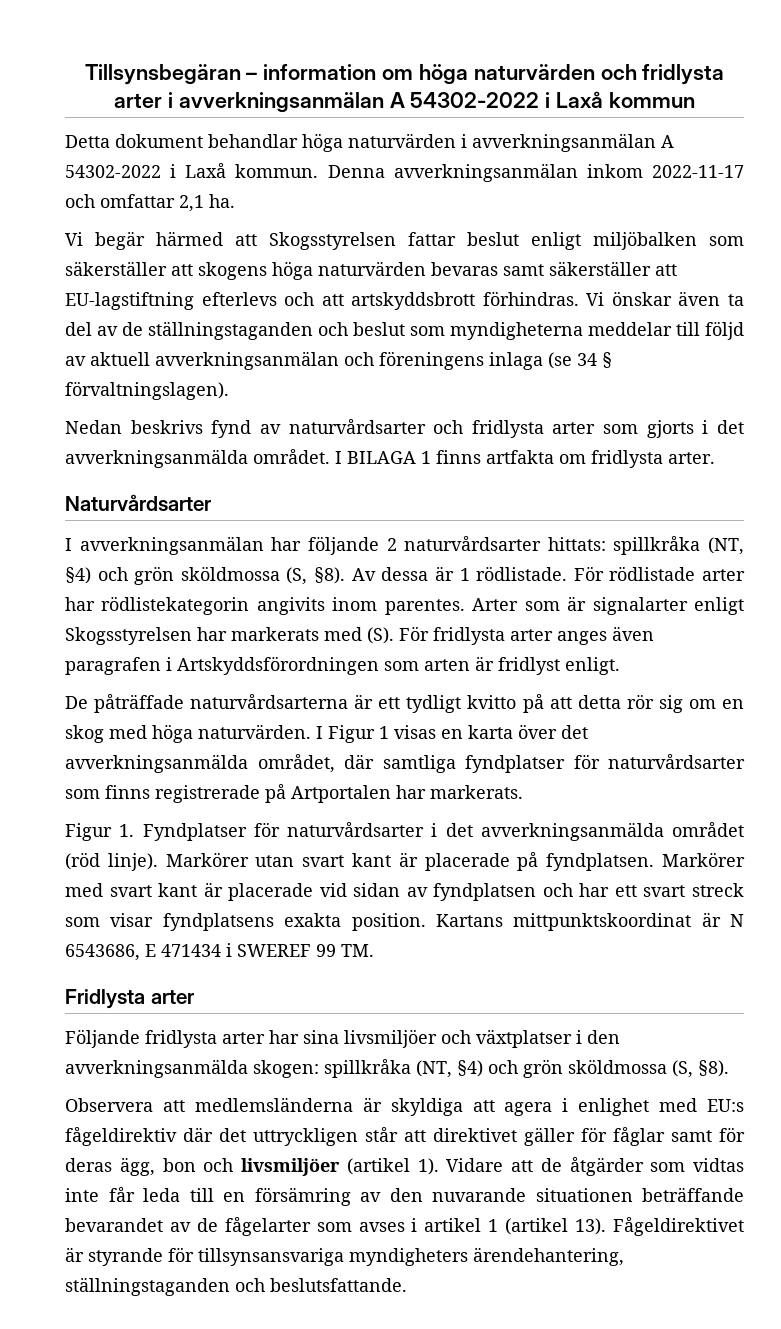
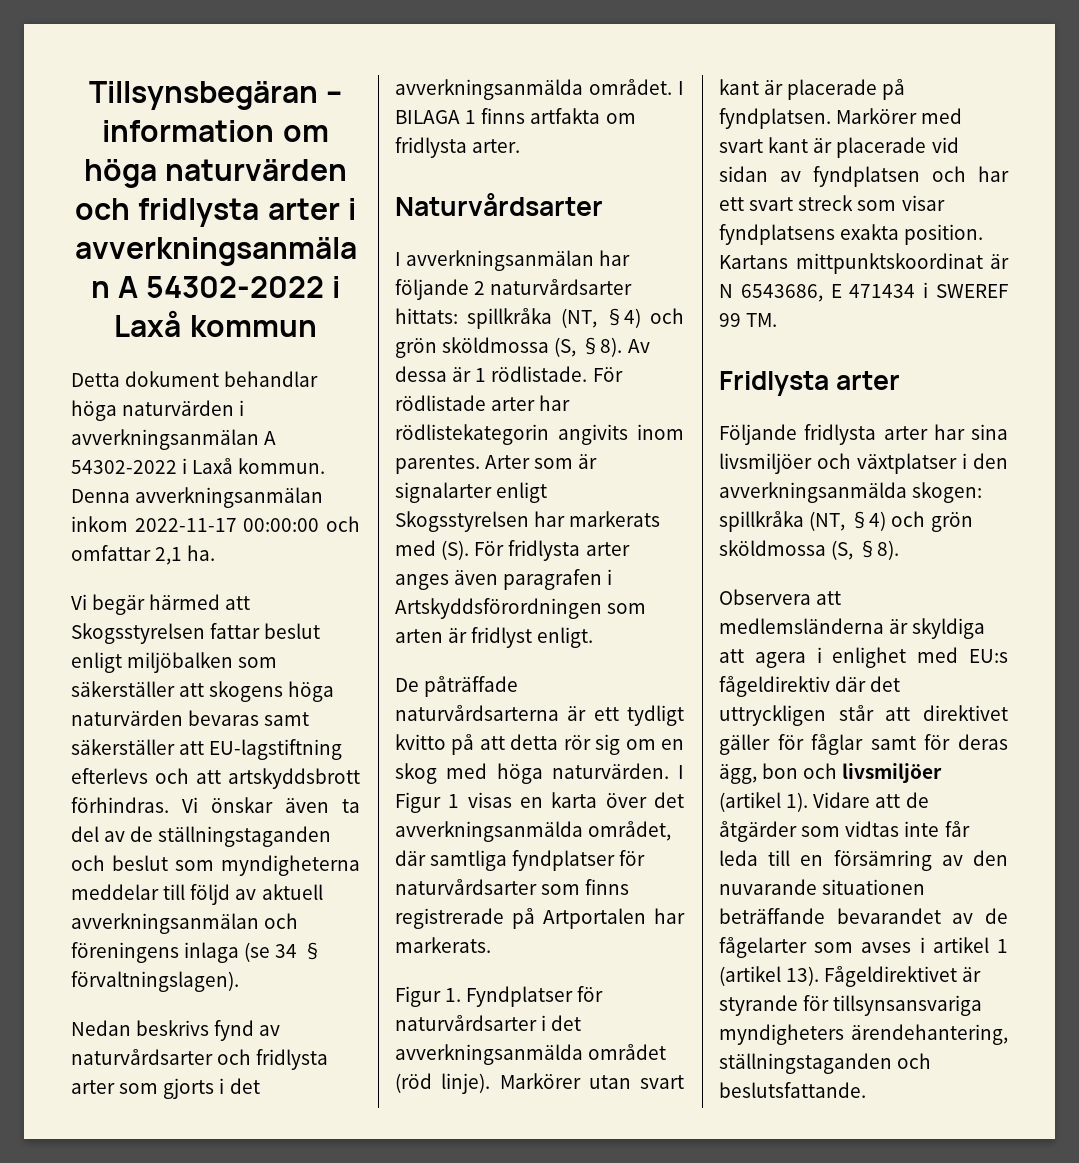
(744, 171) none -> [243,518,320,532] 00:00:00

